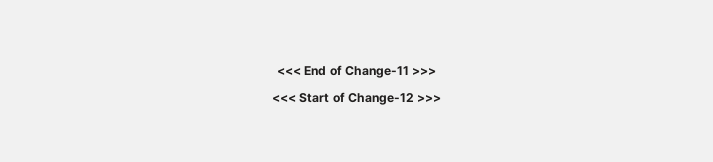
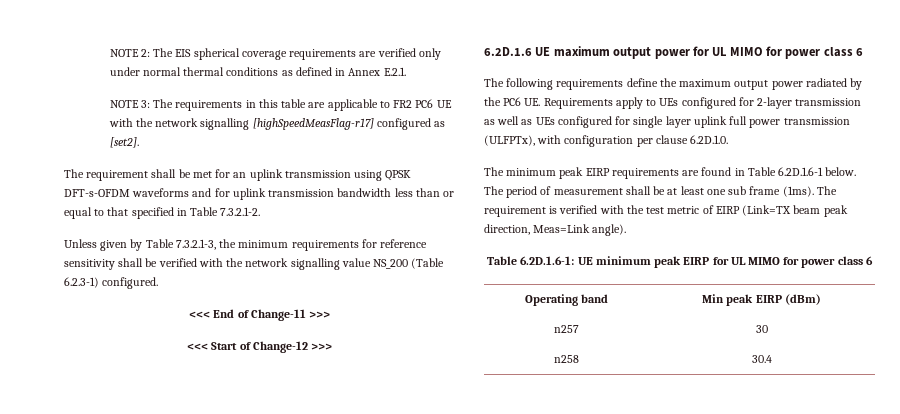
(276, 71) none -> [109,48,441,60] [109,67,406,76] [109,99,452,111] [108,118,446,130] [109,137,139,148] [64,169,412,181] [64,188,455,200] [64,207,261,219] [64,239,428,251] [64,258,445,270] [64,277,159,289] NOTE 2: The EIS spherical coverage requirements are verified only under normal thermal conditions as defined in Annex E.2.1. // NOTE 3: The requirements in this table are applicable to FR2 PC6 UE with the network signalling [highSpeedMeasFlag-r17] configured as [set2]. // The requirement shall be met for an uplink transmission using QPSK DFT-s-OFDM waveforms and for uplink transmission bandwidth less than or equal to that specified in Table 7.3.2.1-2. // Unless given by Table 7.3.2.1-3, the minimum requirements for reference sensitivity shall be verified with the network signalling value NS_200 (Table 6.2.3-1) configured. //
(442, 98) none -> [484,46,864,59] [484,78,863,90] [484,97,862,109] [484,116,850,128] [484,135,729,147] [484,167,857,179] [484,186,837,198] [484,205,848,217] [484,224,627,236] [487,256,873,268] [524,294,609,306] [702,294,821,306] [554,325,579,333] [755,325,768,333] [554,355,579,363] [751,355,772,363] // 6.2D.1.6 UE maximum output power for UL MIMO for power class 6 // The following requirements define the maximum output power radiated by the PC6 UE. Requirements apply to UEs configured for 2-layer transmission as well as UEs configured for single layer uplink full power transmission (ULFPTx), with configuration per clause 6.2D.1.0. // The minimum peak EIRP requirements are found in Table 6.2D.1.6-1 below. The period of measurement shall be at least one sub frame (1ms). The requirement is verified with the test metric of EIRP (Link=TX beam peak direction, Meas=Link angle). // Table 6.2D.1.6-1: UE minimum peak EIRP for UL MIMO for power class 6 // Operating band | Min peak EIRP (dBm) // n257 | 30 // n258 | 30.4

